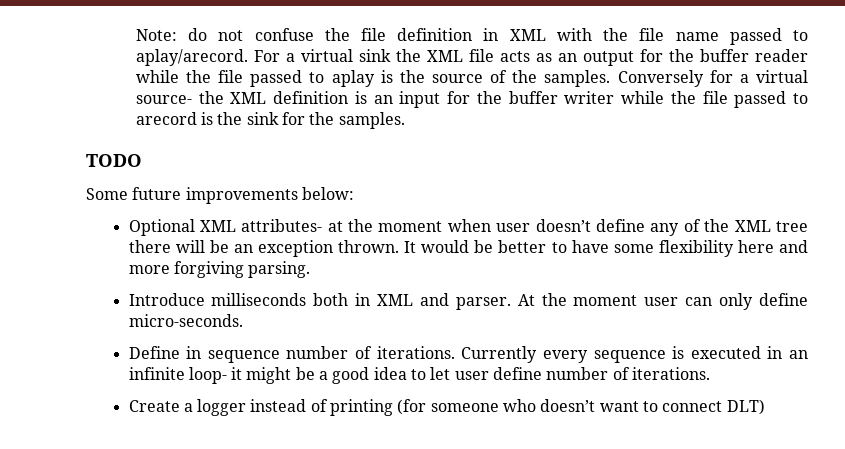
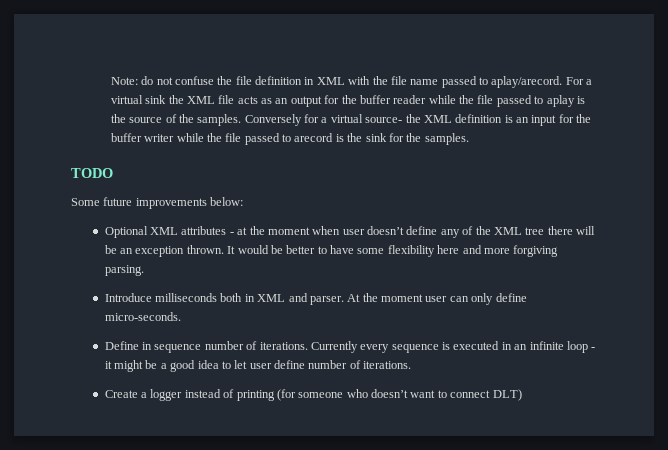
[241,219,323,232] attributes- -> [181,226,234,235] attributes -
[188,367,227,384] loop- -> [566,341,596,353] loop -

